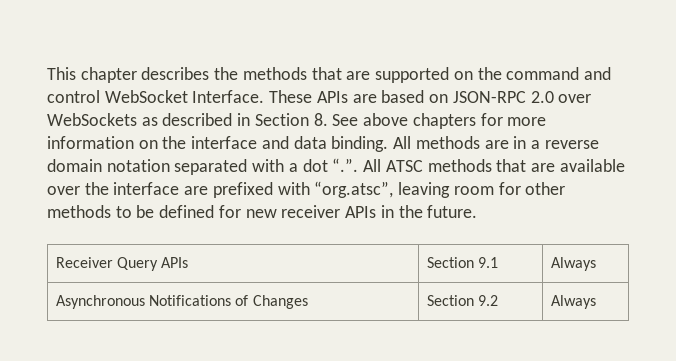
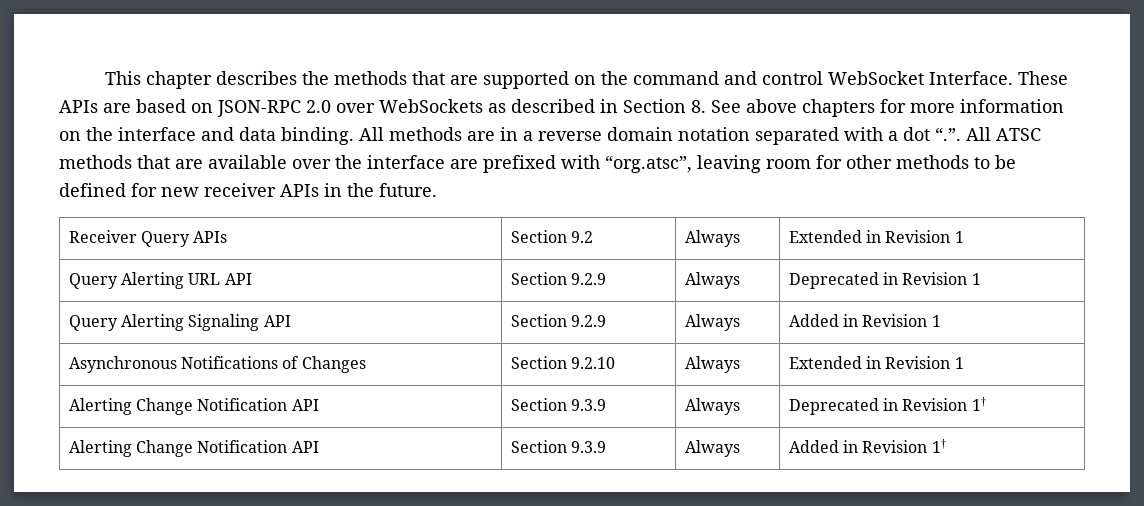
[477,257,498,268] [550,257,596,271] 9.1 | Always -> [570,231,593,243] [684,230,740,247] [788,230,964,243] [68,272,252,289] [510,272,606,285] [684,272,740,289] [788,272,981,289] [68,314,291,331] [510,314,606,327] [684,314,740,331] [788,314,941,327] 9.2 | Always | Extended in Revision 1 // Query Alerting URL API | Section 9.2.9 | Always | Deprecated in Revision 1 // Query Alerting Signaling API | Section 9.2.9 | Always | Added in Revision 1
[477,295,498,306] [550,295,596,309] 9.2 | Always -> [570,357,615,369] [684,356,740,373] [788,356,964,369] [68,398,319,415] [510,398,606,411] [684,398,740,415] [788,397,986,415] [68,440,319,457] [510,440,606,453] [684,440,740,457] [788,439,946,453] 9.2.10 | Always | Extended in Revision 1 // Alerting Change Notification API | Section 9.3.9 | Always | Deprecated in Revision 1† // Alerting Change Notification API | Section 9.3.9 | Always | Added in Revision 1†

